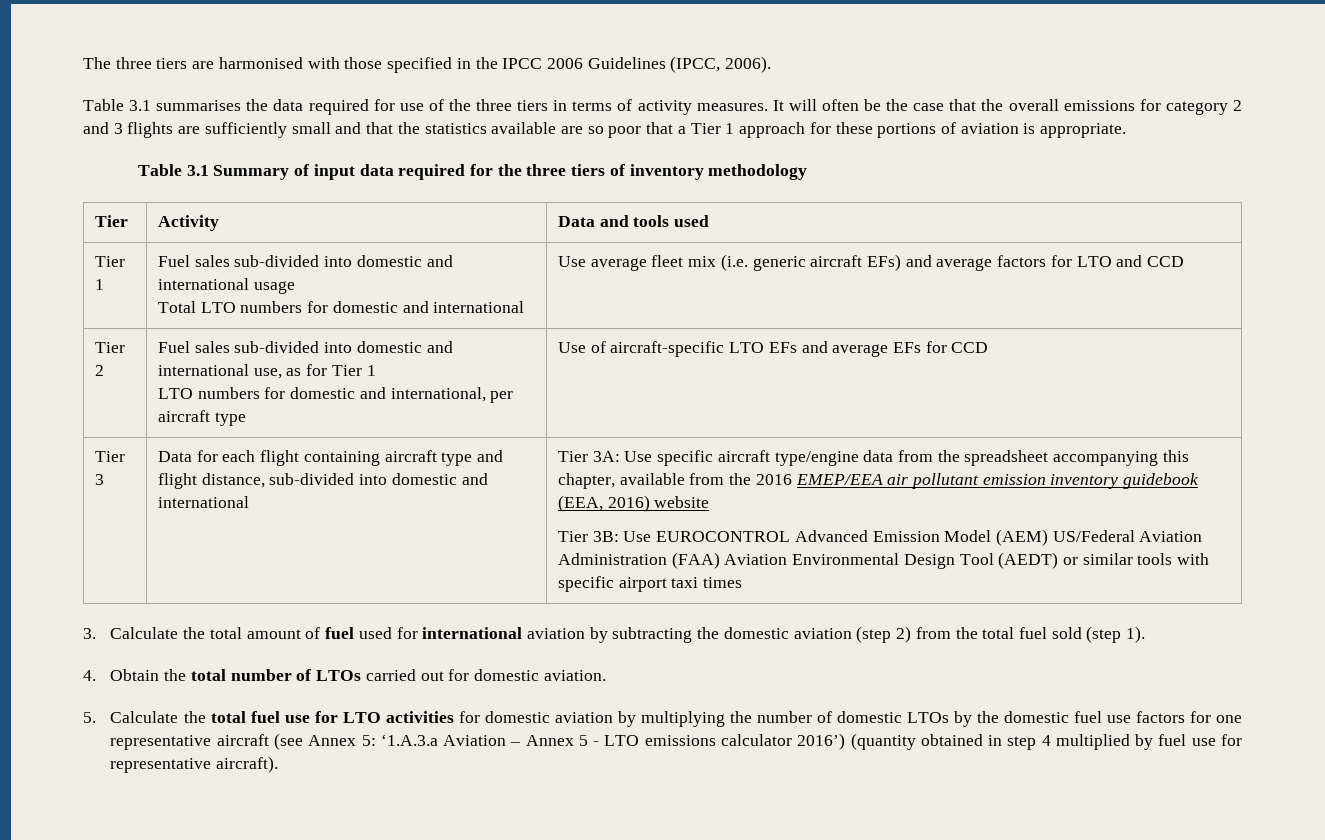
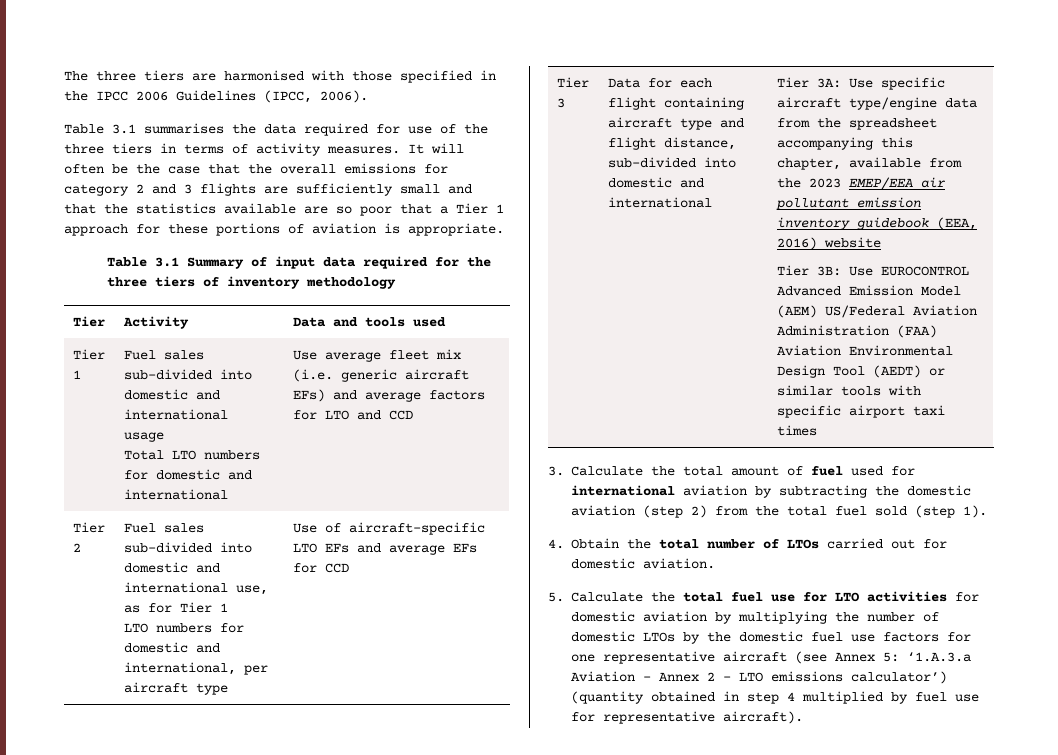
[755,474,792,485] 2016 -> [809,178,842,188] 2023
[578,735,588,746] 5 -> [707,672,715,681] 2
[721,733,846,750] calculator 2016’) -> [851,671,947,684] calculator’)

